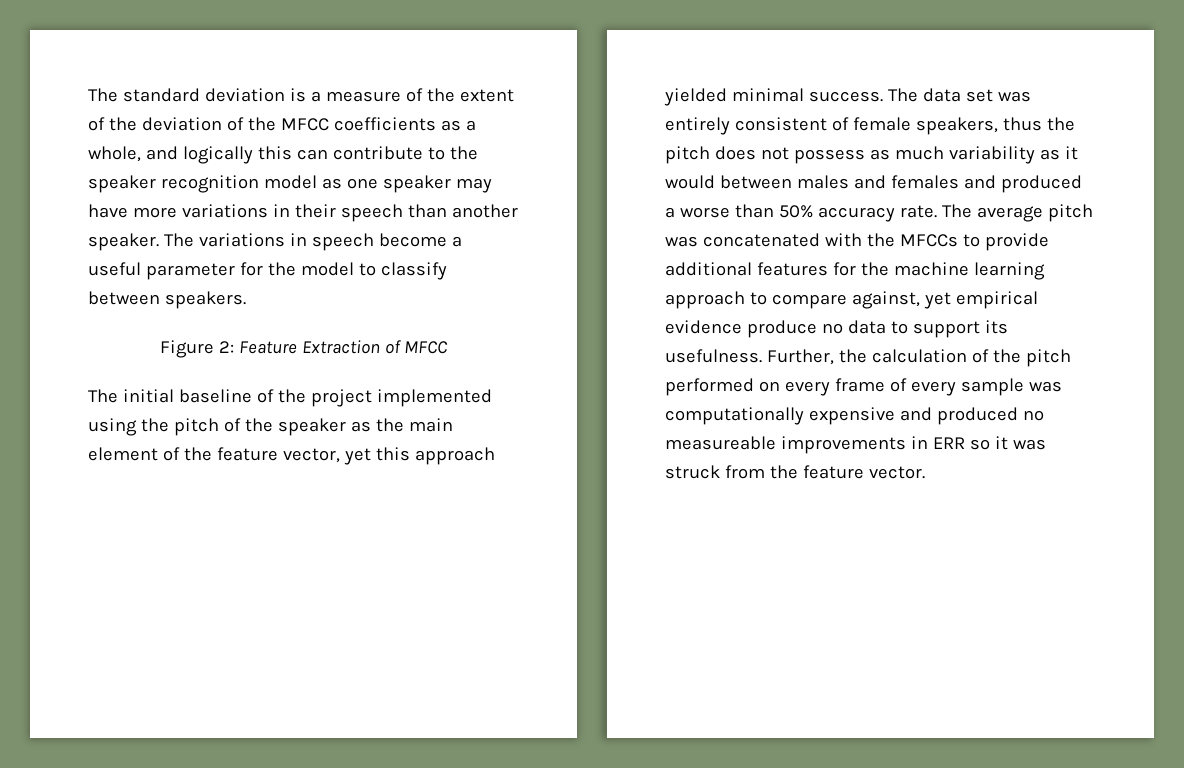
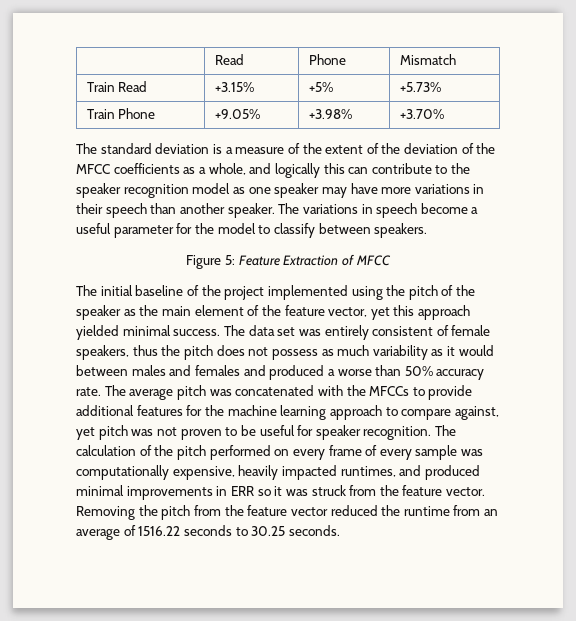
(88, 95) none -> [214,54,244,65] [308,54,346,65] [399,54,456,65] [86,81,148,92] [214,82,254,92] [308,82,333,92] [399,82,441,92] [86,108,156,119] [214,109,260,119] [308,109,352,119] [399,109,444,119] | Read | Phone | Mismatch // Train Read | +3.15% | +5% | +5.73% // Train Phone | +9.05% | +3.98% | +3.70% //
[218,341,234,353] 2: -> [225,255,236,265] 5:
[955,291,1038,309] [665,320,1008,338] [665,349,867,365] empirical evidence produce no data to support its usefulness. Further, the -> [98,425,457,440] pitch was not proven to be useful for speaker recognition. The
[808,407,1044,425] [665,436,776,450] expensive and produced no measureable -> [172,465,480,480] [76,485,124,496] expensive, heavily impacted runtimes, and produced minimal
(925, 472) none -> [76,505,499,520] [76,525,340,540] Removing the pitch from the feature vector reduced the runtime from an average of 1516.22 seconds to 30.25 seconds.

